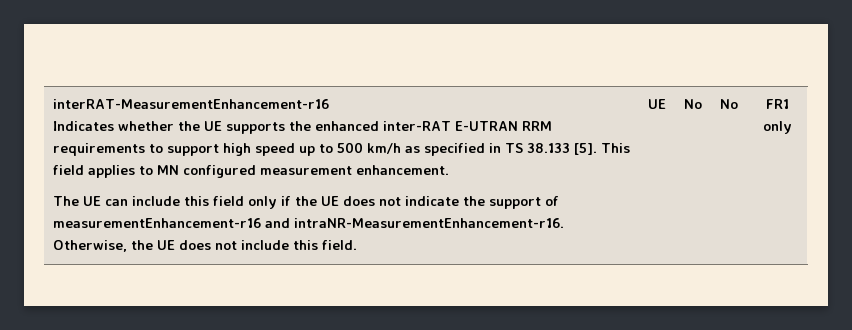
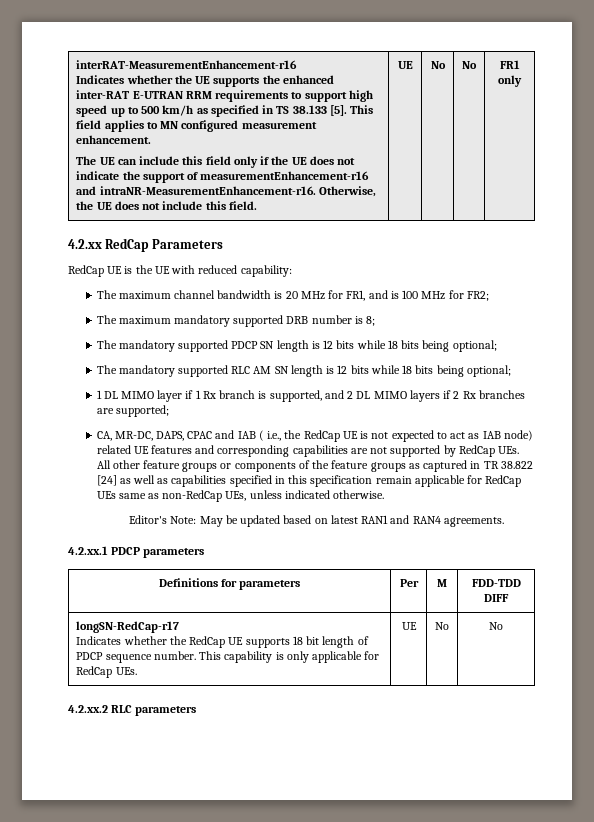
(792, 127) none -> [68,238,223,252] [68,265,292,277] [96,290,489,301] [96,315,376,327] [96,340,497,352] [96,365,511,377] [96,390,525,402] [96,405,169,417] [96,430,533,442] [96,445,520,457] [96,460,533,472] [96,475,522,487] [96,490,385,502] [129,515,504,527] [68,546,205,558] [158,578,301,590] [399,579,419,587] [437,579,447,587] [471,579,521,587] [484,594,509,602] [76,621,180,633] [76,636,369,648] [76,651,380,663] [76,666,137,678] [401,622,417,630] [435,622,449,630] [489,622,503,630] [68,705,197,716] // 4.2.xx RedCap Parameters // RedCap UE is the UE with reduced capability: // The maximum channel bandwidth is 20 MHz for FR1, and is 100 MHz for FR2; // The maximum mandatory supported DRB number is 8; // The mandatory supported PDCP SN length is 12 bits while 18 bits being optional; // The mandatory supported RLC AM SN length is 12 bits while 18 bits being optional; // 1 DL MIMO layer if 1 Rx branch is supported, and 2 DL MIMO layers if 2 Rx branches are supported; // CA, MR-DC, DAPS, CPAC and IAB ( i.e., the RedCap UE is not expected to act as IAB node) related UE features and corresponding capabilities are not supported by RedCap UEs. All other feature groups or components of the feature groups as captured in TR 38.822 [24] as well as capabilities specified in this specification remain applicable for RedCap UEs same as non-RedCap UEs, unless indicated otherwise. // Editor's Note: May be updated based on latest RAN1 and RAN4 agreements. // 4.2.xx.1 PDCP parameters // Definitions for parameters | Per | M | FDD-TDD DIFF // longSN-RedCap-r17 // Indicates whether the RedCap UE supports 18 bit length of PDCP sequence number. This capability is only applicable for RedCap UEs. | UE | No | No // 4.2.xx.2 RLC parameters

